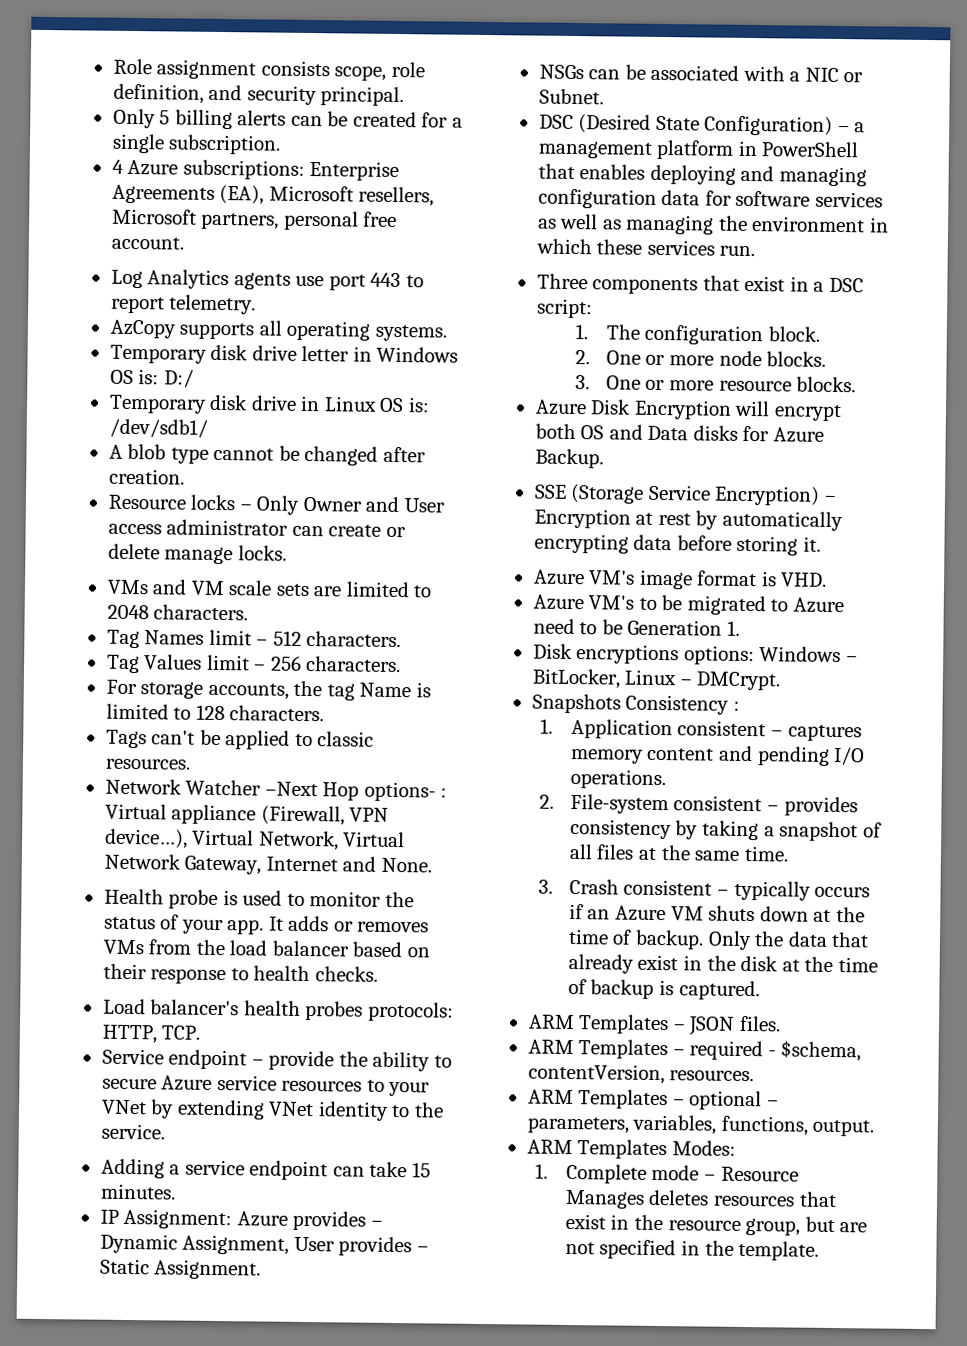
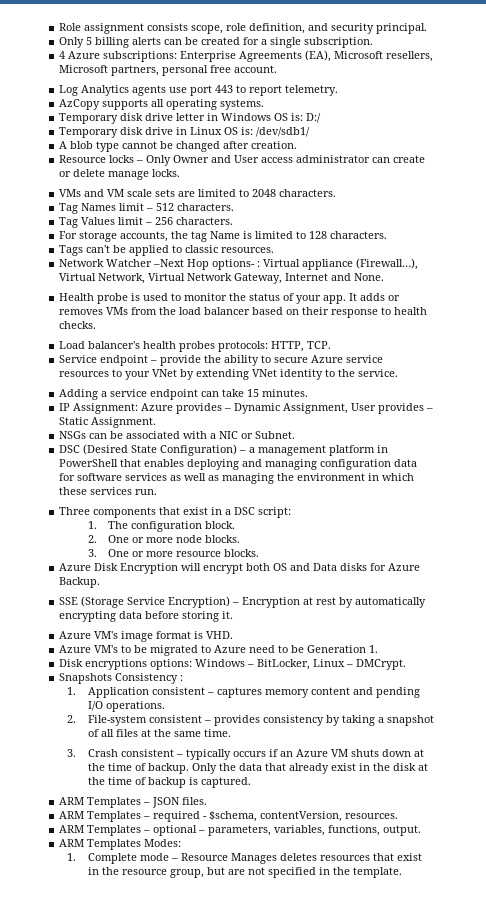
[260,805,390,826] [103,828,188,849] (Firewall, VPN device…), -> [356,258,419,270] (Firewall…),

